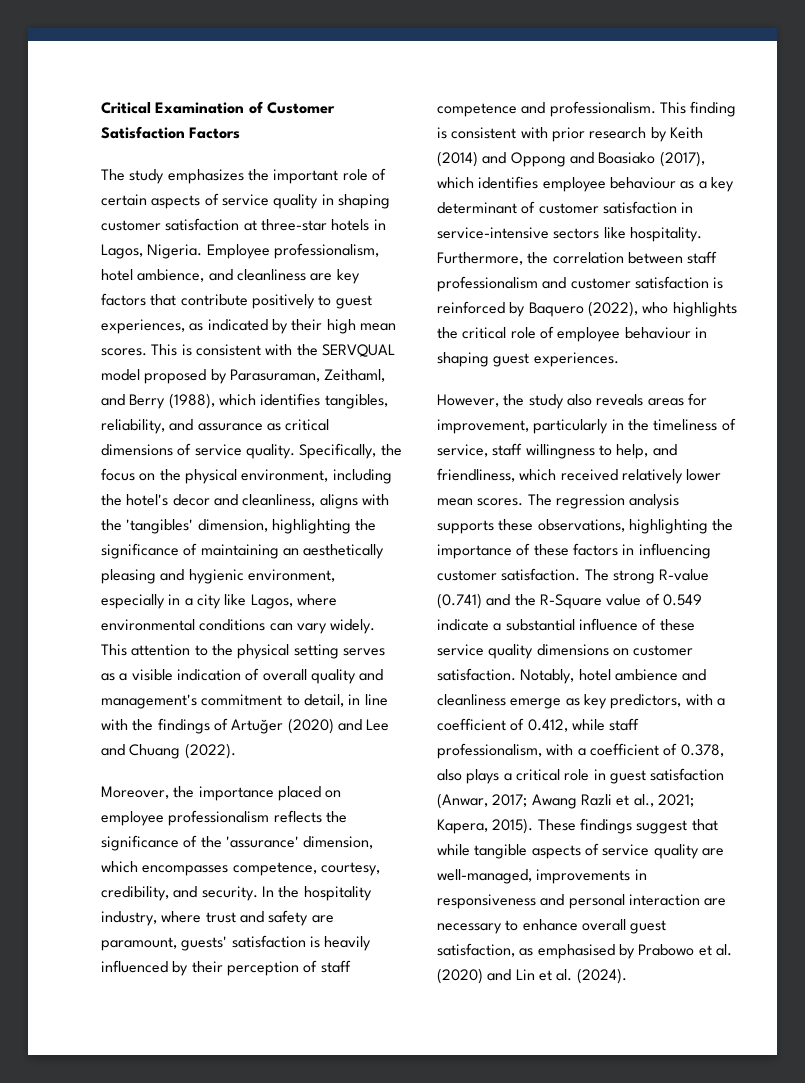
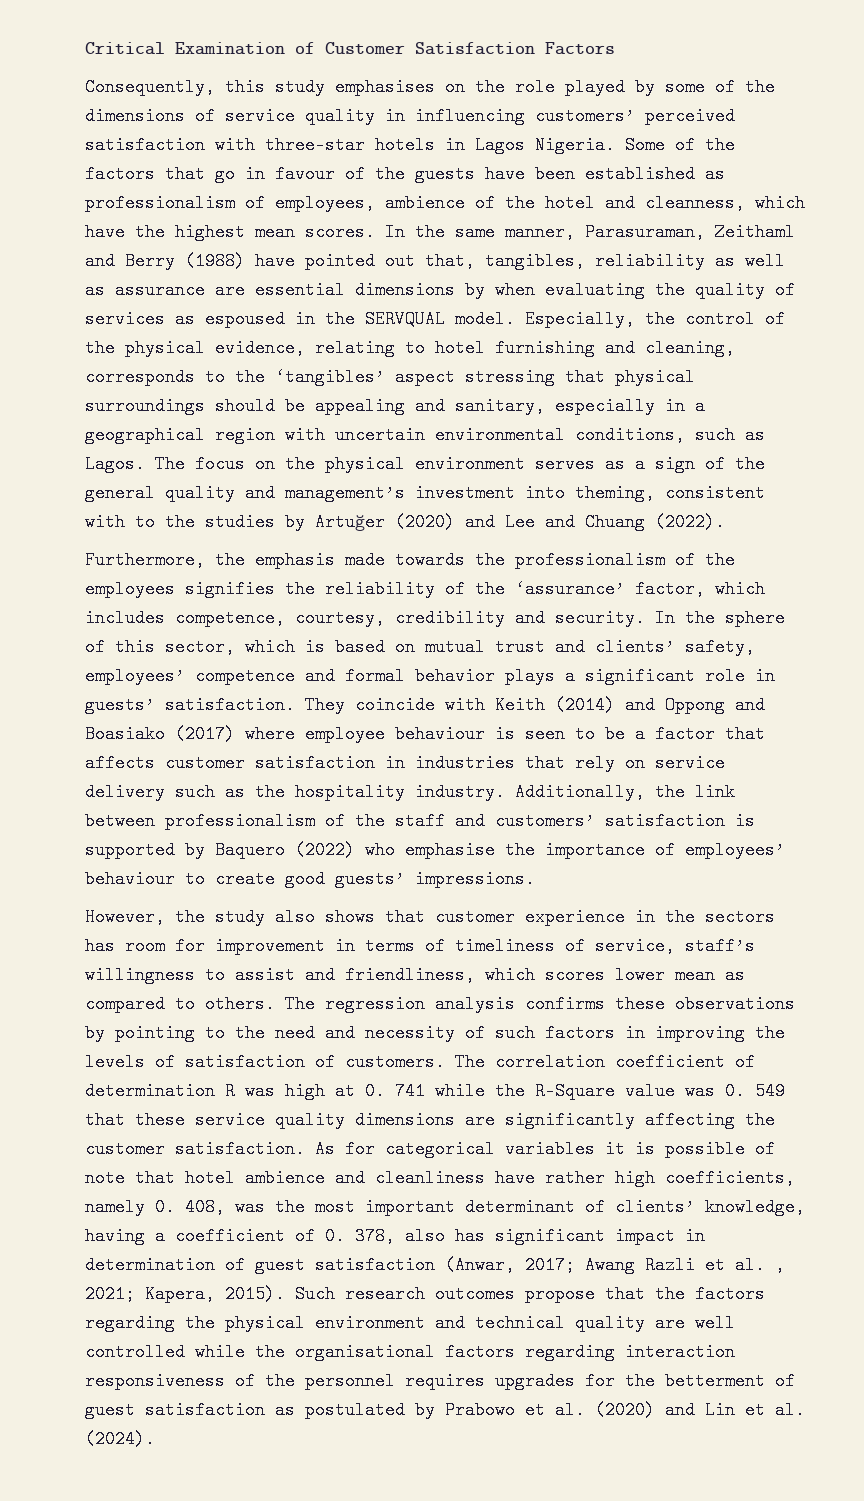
[101,168,386,184] [101,193,390,209] [101,218,386,231] [101,243,379,259] [101,269,360,284] [101,293,372,309] [101,319,396,334] [101,344,395,357] [101,369,386,384] [101,393,388,409] [101,419,330,434] [101,443,402,459] [101,468,392,484] [101,494,389,509] [101,519,377,534] [101,543,385,559] [101,569,335,584] [101,594,337,609] [101,619,376,634] [101,644,385,659] [101,668,384,684] [101,694,388,709] [101,718,228,734] The study emphasizes the important role of certain aspects of service quality in shaping customer satisfaction at three-star hotels in Lagos, Nigeria. Employee professionalism, hotel ambience, and cleanliness are key factors that contribute positively to guest experiences, as indicated by their high mean scores. This is consistent with the SERVQUAL model proposed by Parasuraman, Zeithaml, and Berry (1988), which identifies tangibles, reliability, and assurance as critical dimensions of service quality. Specifically, the focus on the physical environment, including the hotel's decor and cleanliness, aligns with the 'tangibles' dimension, highlighting the significance of maintaining an aesthetically pleasing and hygienic environment, especially in a city like Lagos, where environmental conditions can vary widely. This attention to the physical setting serves as a visible indication of overall quality and management's commitment to detail, in line with the findings of -> [85,78,775,96] [85,107,735,125] [85,136,735,154] [85,165,725,183] [85,194,805,212] [85,223,795,241] [85,252,785,270] [85,281,795,299] [85,310,785,328] [85,339,735,357] [85,368,695,386] [85,397,705,415] [85,426,765,444] [85,455,765,473] [85,484,765,502] [85,513,305,531] Consequently, this study emphasises on the role played by some of the dimensions of service quality in influencing customers’ perceived satisfaction with three-star hotels in Lagos Nigeria. Some of the factors that go in favour of the guests have been established as professionalism of employees, ambience of the hotel and cleanness, which have the highest mean scores. In the same manner, Parasuraman, Zeithaml and Berry (1988) have pointed out that, tangibles, reliability as well as assurance are essential dimensions by when evaluating the quality of services as espoused in the SERVQUAL model. Especially, the control of the physical evidence, relating to hotel furnishing and cleaning, corresponds to the ‘tangibles’ aspect stressing that physical surroundings should be appealing and sanitary, especially in a geographical region with uncertain environmental conditions, such as Lagos. The focus on the physical environment serves as a sign of the general quality and management’s investment into theming, consistent with to the studies by
[101,786,342,801] [101,810,347,826] [101,835,374,851] [101,861,229,876] Moreover, the importance placed on employee professionalism reflects the significance of the 'assurance' dimension, which encompasses -> [85,551,735,569] [85,580,765,598] [85,609,165,627] Furthermore, the emphasis made towards the professionalism of the employees signifies the reliability of the ‘assurance’ factor, which includes
[101,886,169,901] credibility, -> [395,609,505,627] credibility
[303,886,372,901] [101,910,334,926] [101,935,372,951] [101,960,351,976] [437,101,737,117] [437,127,667,142] hospitality industry, where trust and safety are paramount, guests' satisfaction is heavily influenced by their perception of staff competence and professionalism. This finding is consistent with prior research by -> [725,609,785,627] [85,638,755,656] [85,667,775,685] [85,696,485,714] sphere of this sector, which is based on mutual trust and clients’ safety, employees’ competence and formal behavior plays a significant role in guests’ satisfaction. They coincide with
[659,151,705,167] [437,176,734,192] [437,201,694,214] [437,227,702,242] [437,251,718,265] [437,276,724,292] [437,301,505,314] (2017), which identifies employee behaviour as a key determinant of customer satisfaction in service-intensive sectors like hospitality. Furthermore, the correlation between staff professionalism and customer satisfaction is reinforced -> [175,725,765,743] [85,754,725,772] [85,783,735,801] [85,812,755,830] [85,841,175,859] (2017) where employee behaviour is seen to be a factor that affects customer satisfaction in industries that rely on service delivery such as the hospitality industry. Additionally, the link between professionalism of the staff and customers’ satisfaction is supported
[587,301,737,317] [437,326,707,342] [437,352,619,367] [437,393,707,409] [437,419,649,434] (2022), who highlights the critical role of employee behaviour in shaping guest experiences. // However, the study also reveals areas for improvement, particularly in the -> [295,841,785,859] [85,870,535,888] [85,908,775,926] [85,937,445,955] (2022) who emphasise the importance of employees’ behaviour to create good guests’ impressions. // However, the study also shows that customer experience in the sectors has room for improvement in terms of
[492,443,523,456] staff -> [685,937,755,955] staff’s
[616,444,649,459] help, -> [235,966,295,984] assist
[560,469,722,484] [437,494,680,509] [437,519,734,534] [437,543,711,559] [437,568,710,584] [437,593,702,609] [437,618,695,631] [437,644,694,659] [437,668,707,684] [437,694,725,709] [437,718,640,732] [437,743,724,759] [437,769,606,784] received relatively lower mean scores. The regression analysis supports these observations, highlighting the importance of these factors in influencing customer satisfaction. The strong R-value (0.741) and the R-Square value of 0.549 indicate a substantial influence of these service quality dimensions on customer satisfaction. Notably, hotel ambience and cleanliness emerge as key predictors, with a coefficient of 0.412, while staff professionalism, with a coefficient of 0.378, also plays a critical role in -> [545,966,745,984] [85,995,795,1013] [85,1024,785,1042] [85,1053,755,1071] [85,1082,785,1100] [85,1111,775,1129] [85,1140,775,1158] [85,1169,795,1187] [85,1198,805,1216] [85,1227,705,1245] [85,1256,245,1274] scores lower mean as compared to others. The regression analysis confirms these observations by pointing to the need and necessity of such factors in improving the levels of satisfaction of customers. The correlation coefficient of determination R was high at 0. 741 while the R-Square value was 0. 549 that these service quality dimensions are significantly affecting the customer satisfaction. As for categorical variables it is possible of note that hotel ambience and cleanliness have rather high coefficients, namely 0. 408, was the most important determinant of clients’ knowledge, having a coefficient of 0. 378, also has significant impact in determination of
[633,794,654,807] al., -> [735,1256,785,1274] al. ,
[537,818,718,834] [437,843,724,859] [437,869,647,884] [437,894,727,909] [437,919,667,934] [437,943,615,959] These findings suggest that while tangible aspects of service quality are well-managed, improvements in responsiveness and personal interaction are necessary to enhance overall guest satisfaction, as emphasised -> [295,1285,765,1303] [85,1314,735,1332] [85,1343,735,1361] [85,1372,795,1390] [85,1401,405,1419] Such research outcomes propose that the factors regarding the physical environment and technical quality are well controlled while the organisational factors regarding interaction responsiveness of the personnel requires upgrades for the betterment of guest satisfaction as postulated

